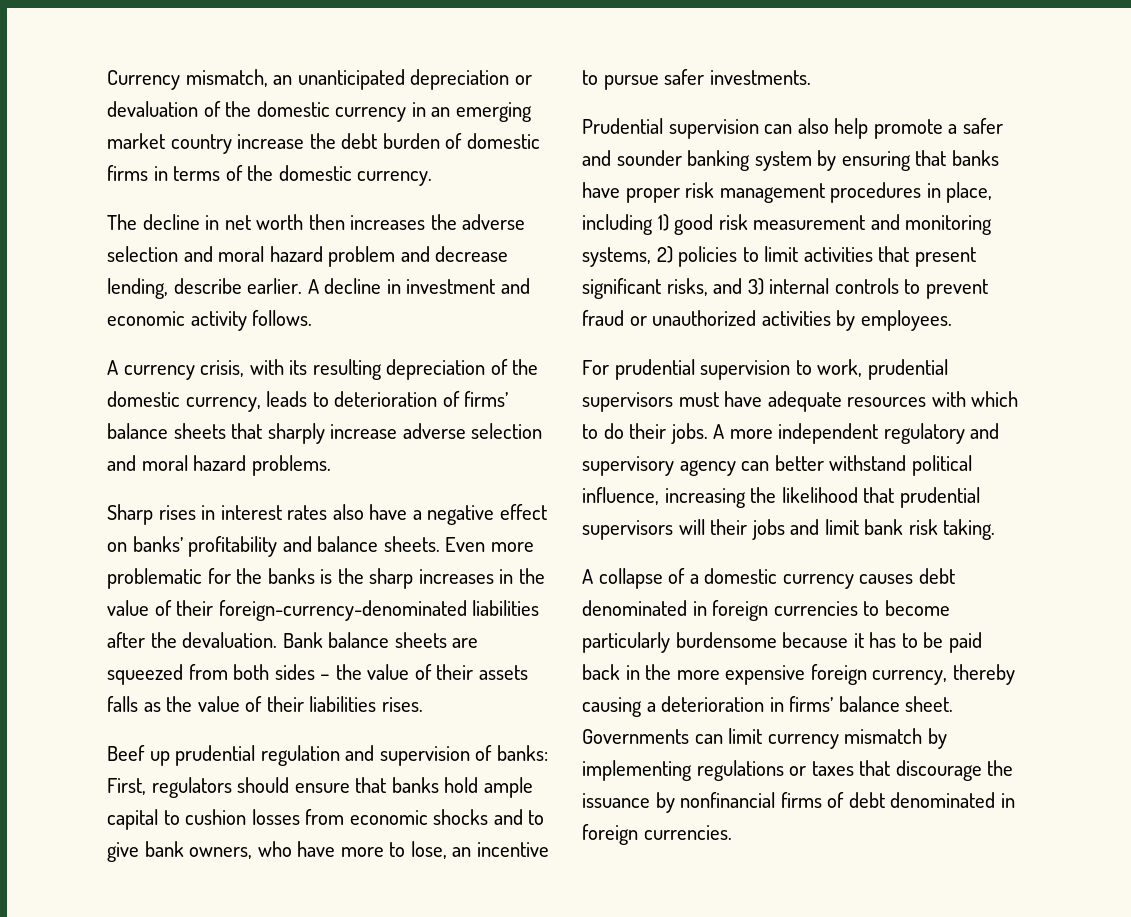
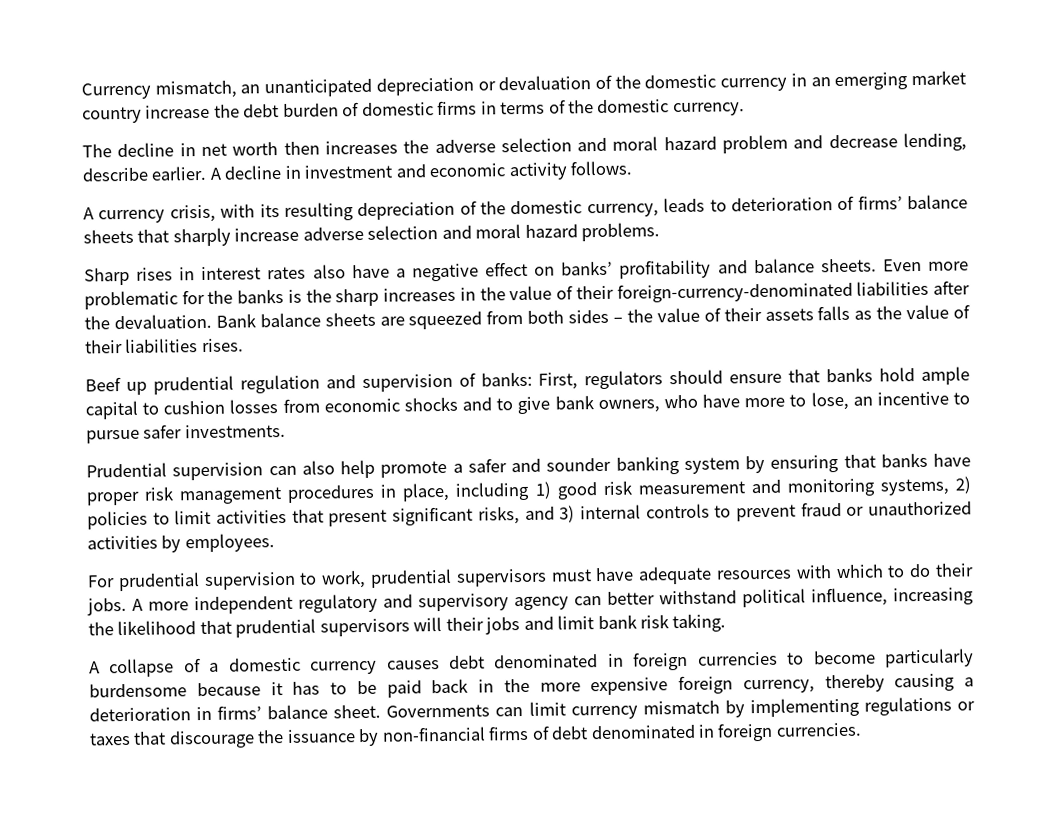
[680,792,776,808] nonfinancial -> [381,726,486,742] non-financial

